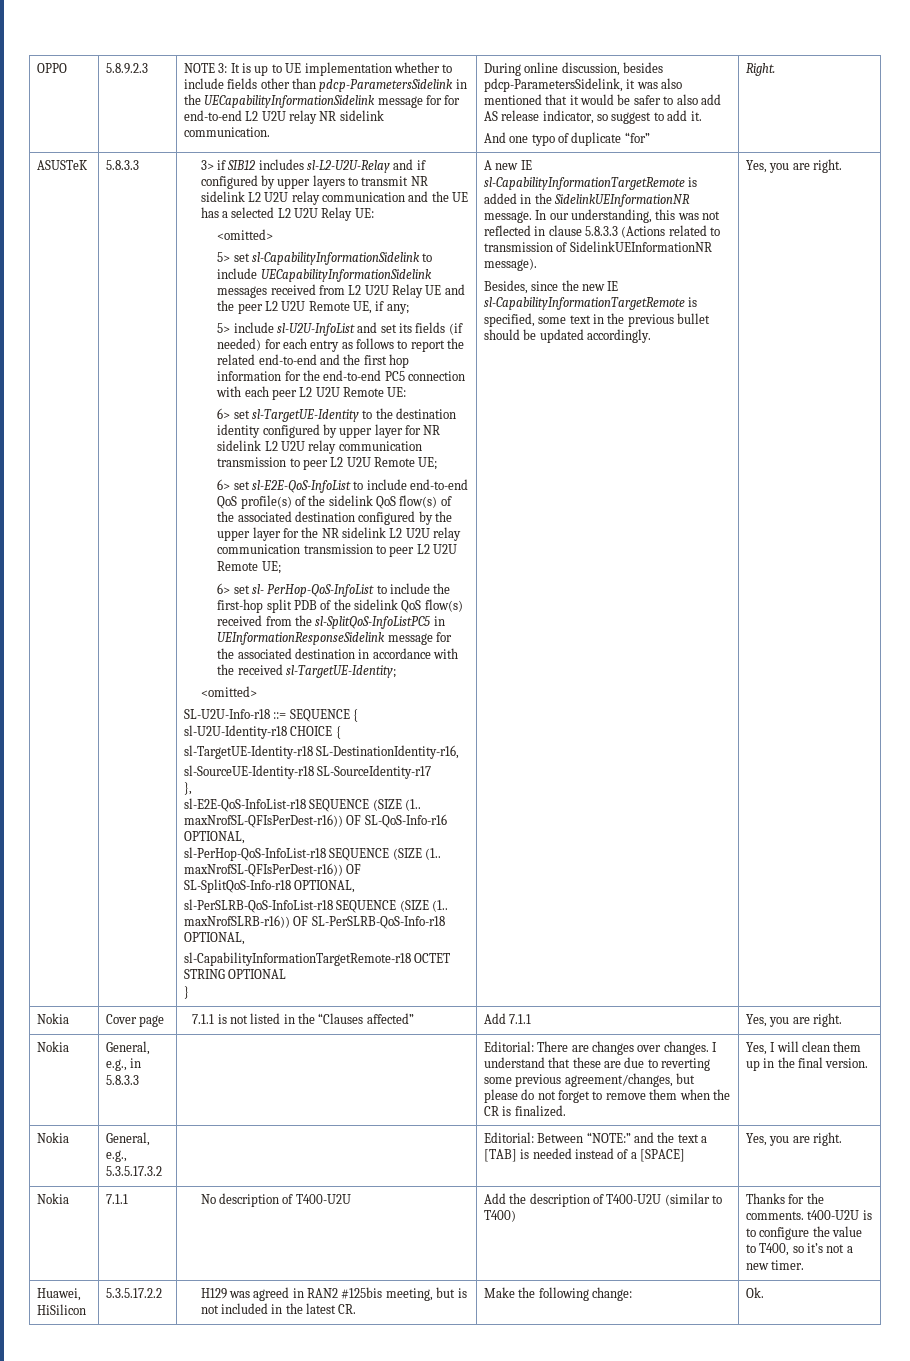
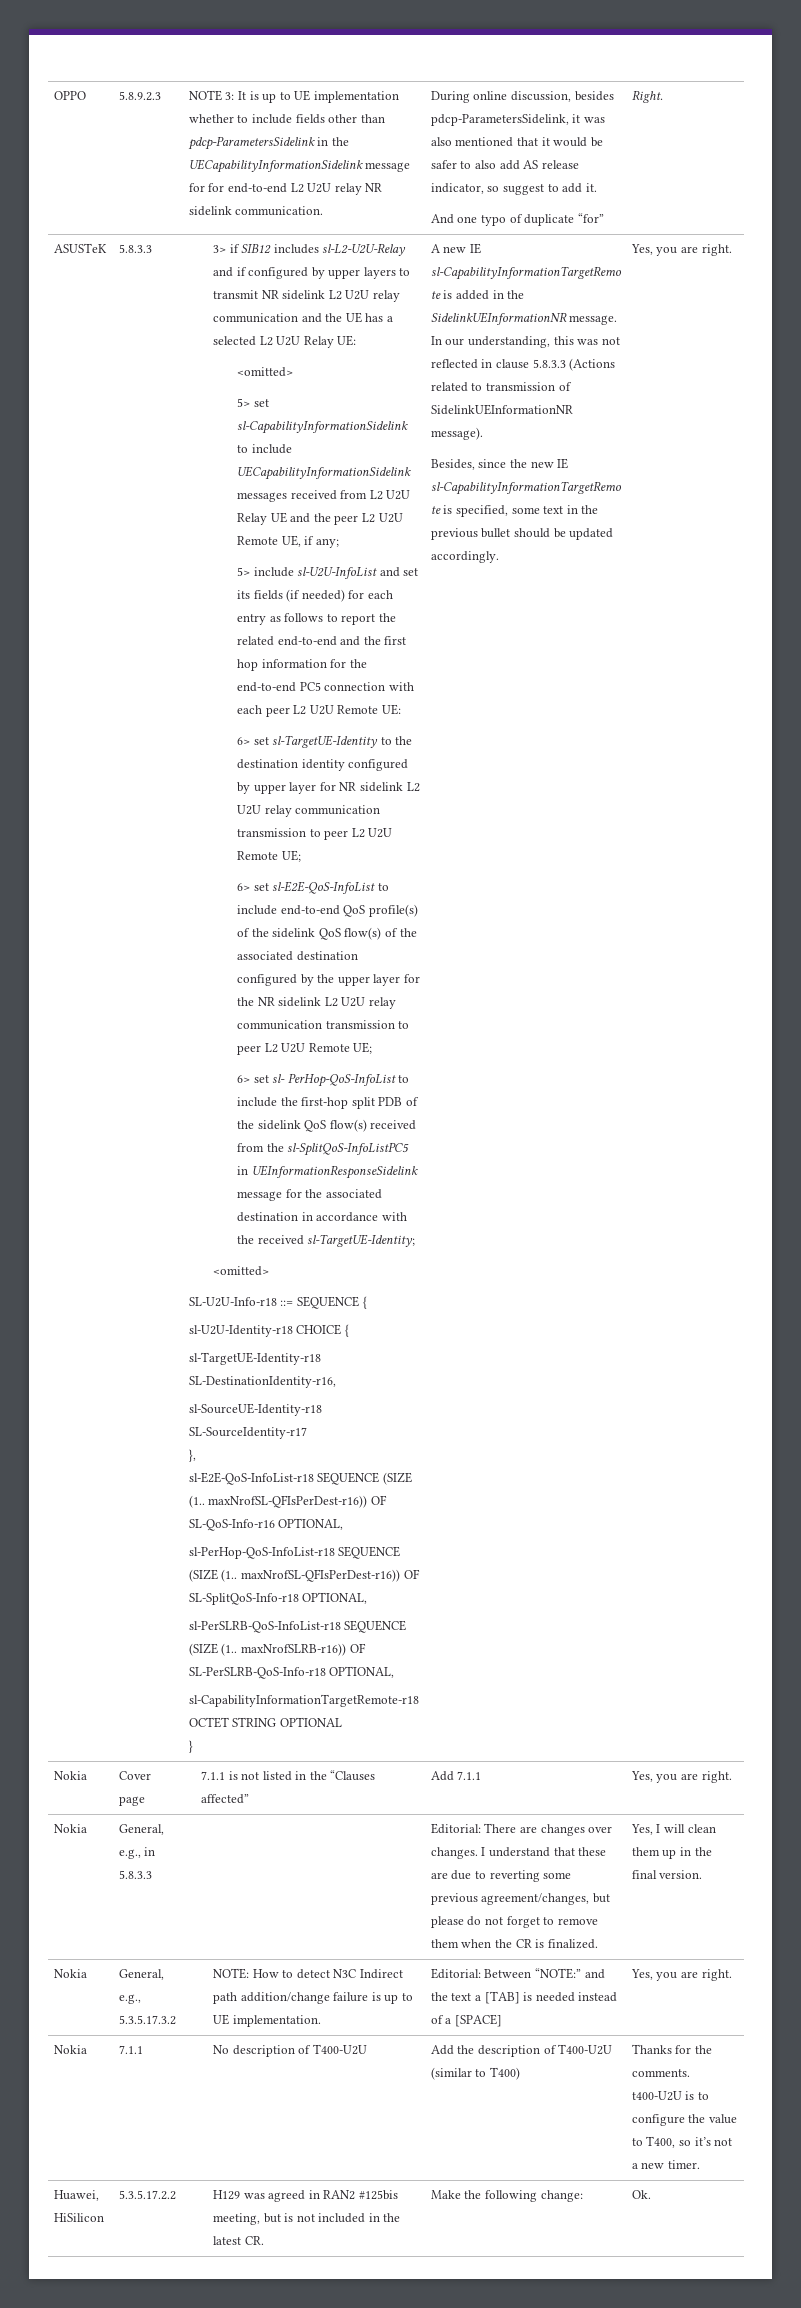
(162, 1171) none -> [213,1968,403,1979] [213,1992,413,2004] [213,2014,321,2027] NOTE: How to detect N3C Indirect path addition/change failure is up to UE implementation.

